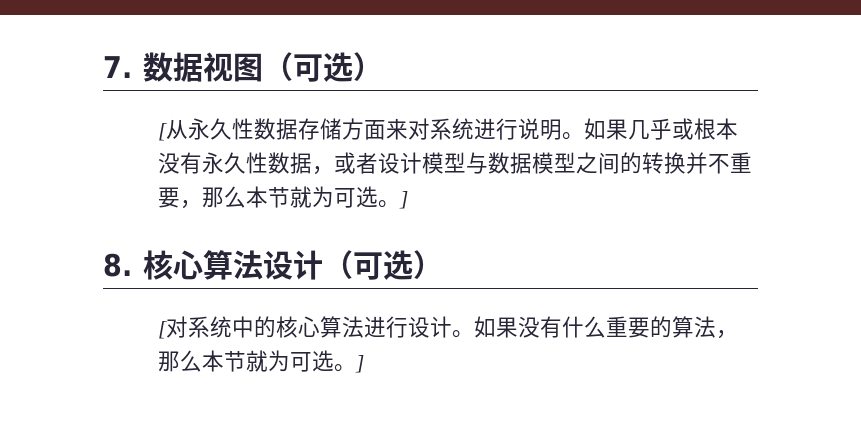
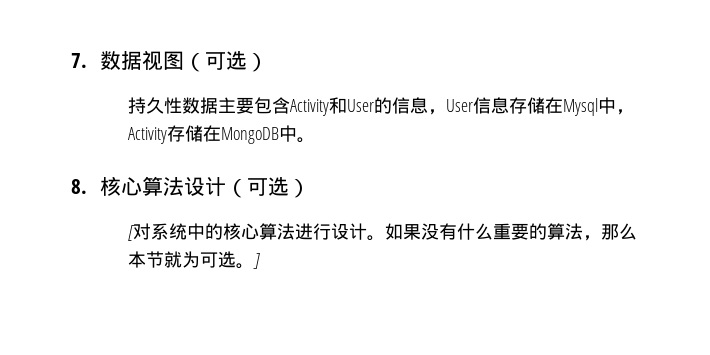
[157,118,738,141] [157,152,752,175] [157,186,408,209] [从永久性数据存储方面来对系统进行说明。如果几乎或根本没有永久性数据，或者设计模型与数据模型之间的转换并不重要，那么本节就为可选。] -> [128,97,635,116] [128,125,316,144] 持久性数据主要包含Activity和User的信息，User信息存储在Mysql中，Activity存储在MongoDB中。

